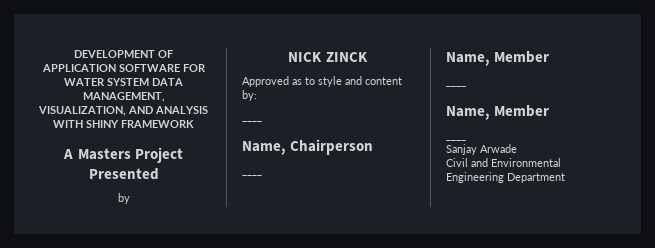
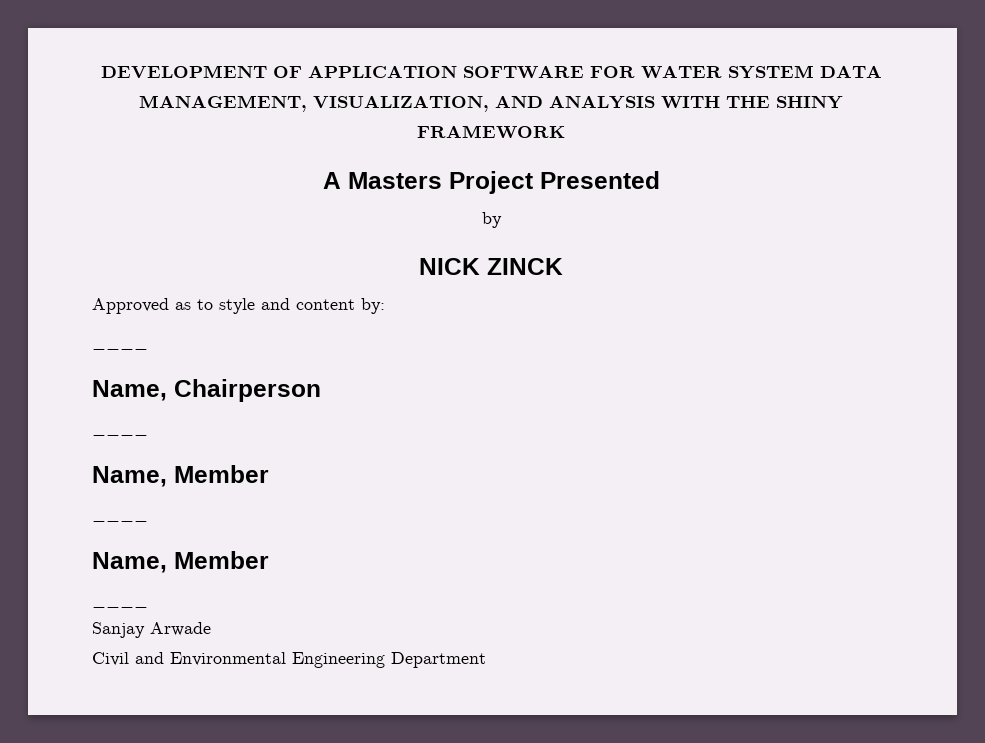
(83, 124) none -> [726,96,770,108] THE

